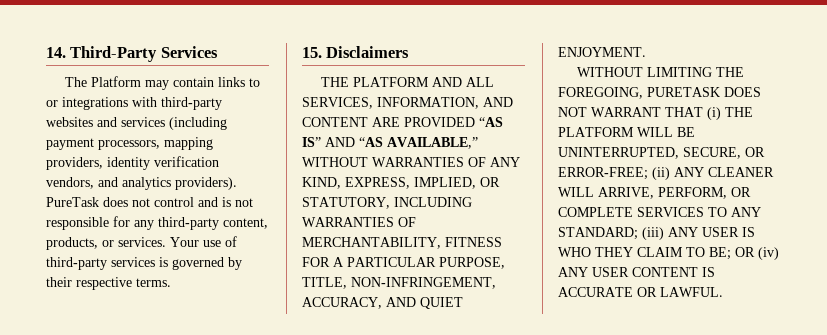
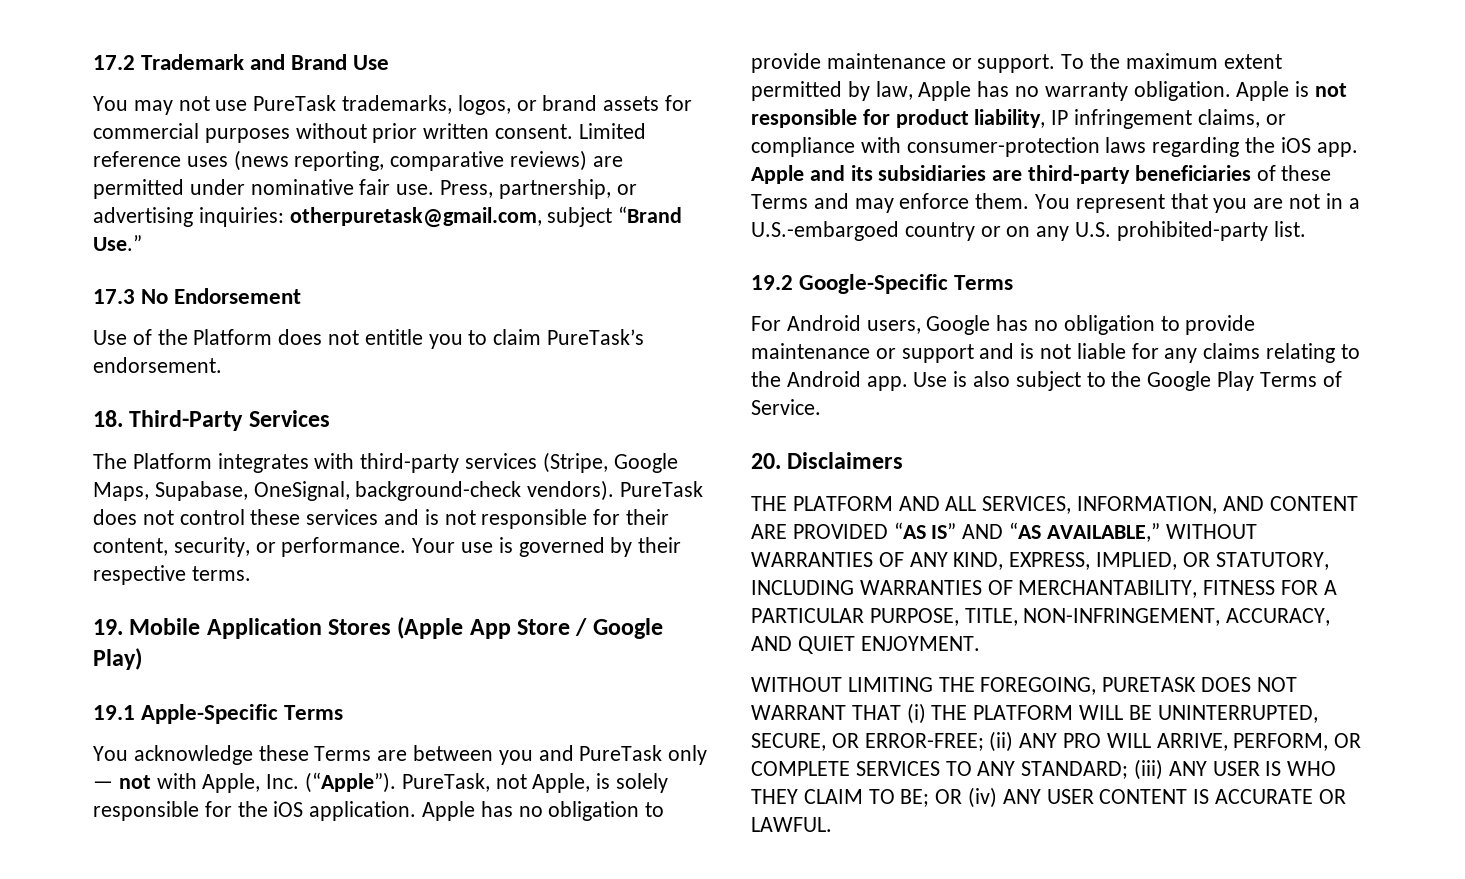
[46,46,218,62] [64,76,260,90] [46,97,222,110] [46,117,227,130] [46,137,213,150] [46,156,219,170] [46,177,237,190] 14. Third-Party Services // The Platform may contain links to or integrations with third-party websites and services (including payment processors, mapping providers, identity verification vendors, and analytics providers). -> [93,54,390,70] [93,95,693,115] [93,123,646,143] [93,150,623,171] [93,179,637,199] [93,206,683,228] [93,235,142,251] [93,288,302,304] [93,329,645,349] [93,357,222,373] [93,410,330,431] [93,452,678,473] [93,480,615,501] 17.2 Trademark and Brand Use // You may not use PureTask trademarks, logos, or brand assets for commercial purposes without prior written consent. Limited reference uses (news reporting, comparative reviews) are permitted under nominative fair use. Press, partnership, or advertising inquiries: otherpuretask@gmail.com, subject “Brand Use.” // 17.3 No Endorsement // Use of the Platform does not entitle you to claim PureTask’s endorsement. // 18. Third-Party Services // The Platform integrates with third-party services (Stripe, Google Maps, Supabase, OneSignal, background-check vendors).
(194, 202) none -> [250,509,379,525] these services
[134,217,268,230] [46,236,237,250] [46,257,155,270] any third-party content, products, or services. Your use of third-party services -> [626,509,670,525] [93,537,494,557] their content, security, or performance. Your use
[302,47,322,58] 15. -> [93,617,663,639] [93,648,142,670] [93,704,344,724] [93,745,708,765] [93,772,669,793] [93,801,665,821] [751,53,1282,73] [751,81,1348,101] [751,109,1286,129] [751,137,1358,157] [751,165,1332,184] [751,193,1360,213] [751,221,1306,241] [751,274,1014,294] [751,315,1256,335] [751,343,1360,363] [751,371,1342,391] [751,399,821,415] [751,453,781,469] 19. Mobile Application Stores (Apple App Store / Google Play) // 19.1 Apple-Specific Terms // You acknowledge these Terms are between you and PureTask only — not with Apple, Inc. (“Apple”). PureTask, not Apple, is solely responsible for the iOS application. Apple has no obligation to provide maintenance or support. To the maximum extent permitted by law, Apple has no warranty obligation. Apple is not responsible for product liability, IP infringement claims, or compliance with consumer-protection laws regarding the iOS app. Apple and its subsidiaries are third-party beneficiaries of these Terms and may enforce them. You represent that you are not in a U.S.-embargoed country or on any U.S. prohibited-party list. // 19.2 Google-Specific Terms // For Android users, Google has no obligation to provide maintenance or support and is not liable for any claims relating to the Android app. Use is also subject to the Google Play Terms of Service. // 20.
[708,167,774,177] CLEANER -> [1063,733,1102,748] PRO

